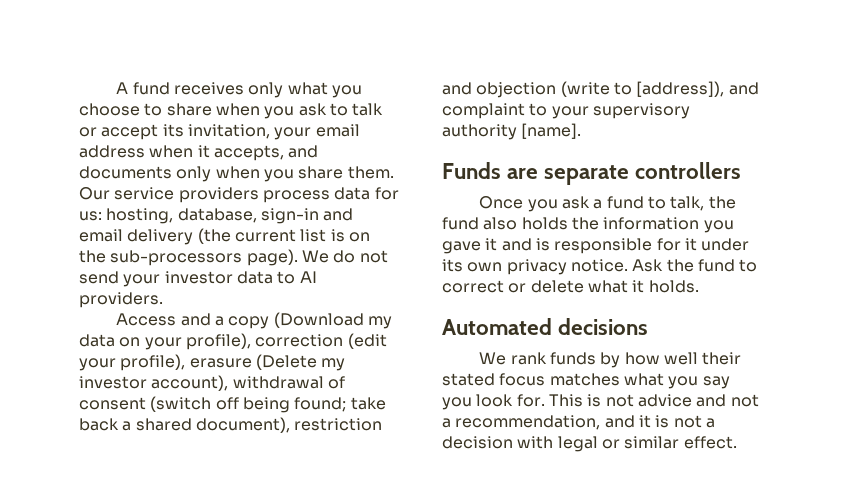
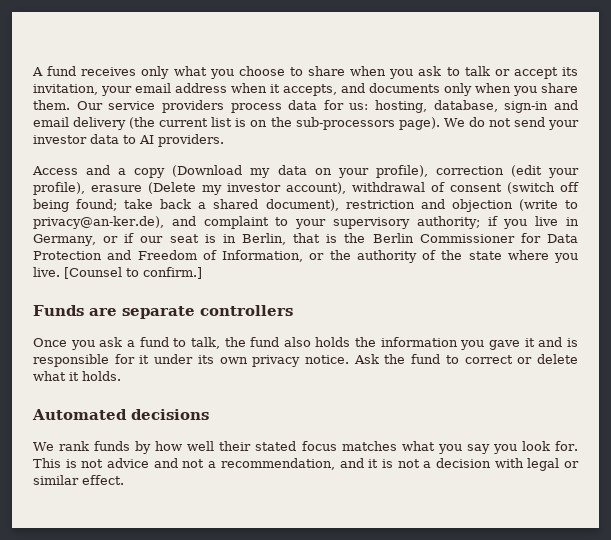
[636,81,725,97] [address]), -> [33,216,164,229] privacy@an-ker.de),
[442,123,582,140] authority [name]. -> [416,216,579,229] [33,233,578,246] [33,250,578,263] [33,267,202,279] authority; if you live in Germany, or if our seat is in Berlin, that is the Berlin Commissioner for Data Protection and Freedom of Information, or the authority of the state where you live. [Counsel to confirm.]

